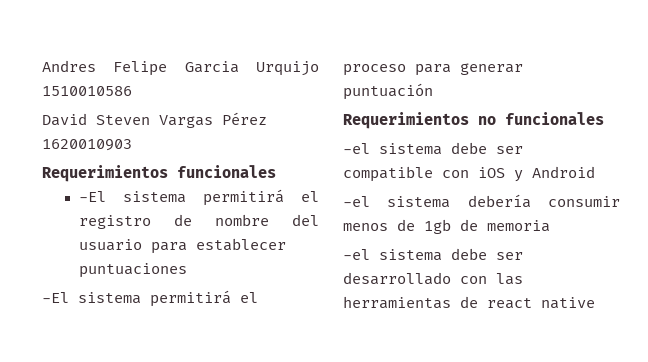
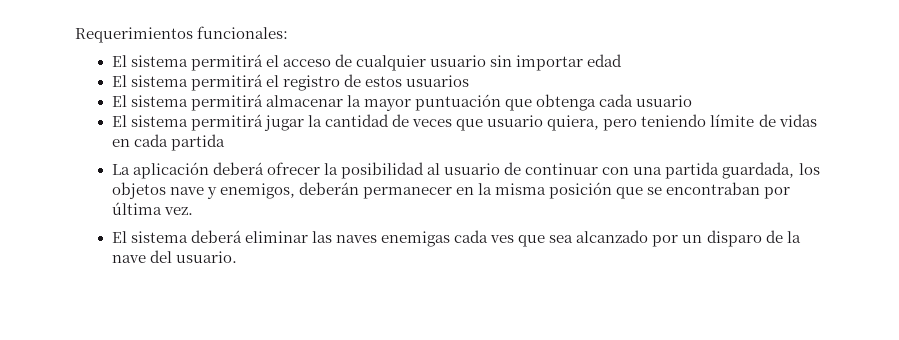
[42,60,319,76] [42,86,132,96] [42,112,267,128] [42,139,132,151] [42,165,276,182] [78,191,106,202] Andres Felipe Garcia Urquijo 1510010586 // David Steven Vargas Pérez 1620010903 // Requerimientos funcionales // -El -> [75,26,289,43] [111,54,623,71] [111,75,127,87] Requerimientos funcionales: // El sistema permitirá el acceso de cualquier usuario sin importar edad // El
[214,214,319,226] [78,238,286,254] [78,263,187,278] [42,290,258,307] [343,63,523,76] [343,83,433,100] [343,112,604,129] [343,142,523,155] [343,166,595,182] [343,194,620,208] [343,219,550,234] [343,248,523,261] [343,272,523,285] [343,296,595,309] nombre del usuario para establecer puntuaciones // -El sistema permitirá el proceso para generar puntuación // Requerimientos no funcionales // -el sistema debe ser compatible con iOS y Android // -el sistema debería consumir menos de 1gb de memoria // -el sistema debe ser desarrollado con las herramientas de react native -> [365,75,470,87] [111,94,693,111] [111,114,817,131] [111,134,225,151] [111,162,820,179] [111,182,791,199] [111,202,193,215] [111,230,801,247] [111,250,237,263] estos usuarios // El sistema permitirá almacenar la mayor puntuación que obtenga cada usuario // El sistema permitirá jugar la cantidad de veces que usuario quiera, pero teniendo límite de vidas en cada partida // La aplicación deberá ofrecer la posibilidad al usuario de continuar con una partida guardada, los objetos nave y enemigos, deberán permanecer en la misma posición que se encontraban por última vez. // El sistema deberá eliminar las naves enemigas cada ves que sea alcanzado por un disparo de la nave del usuario.

